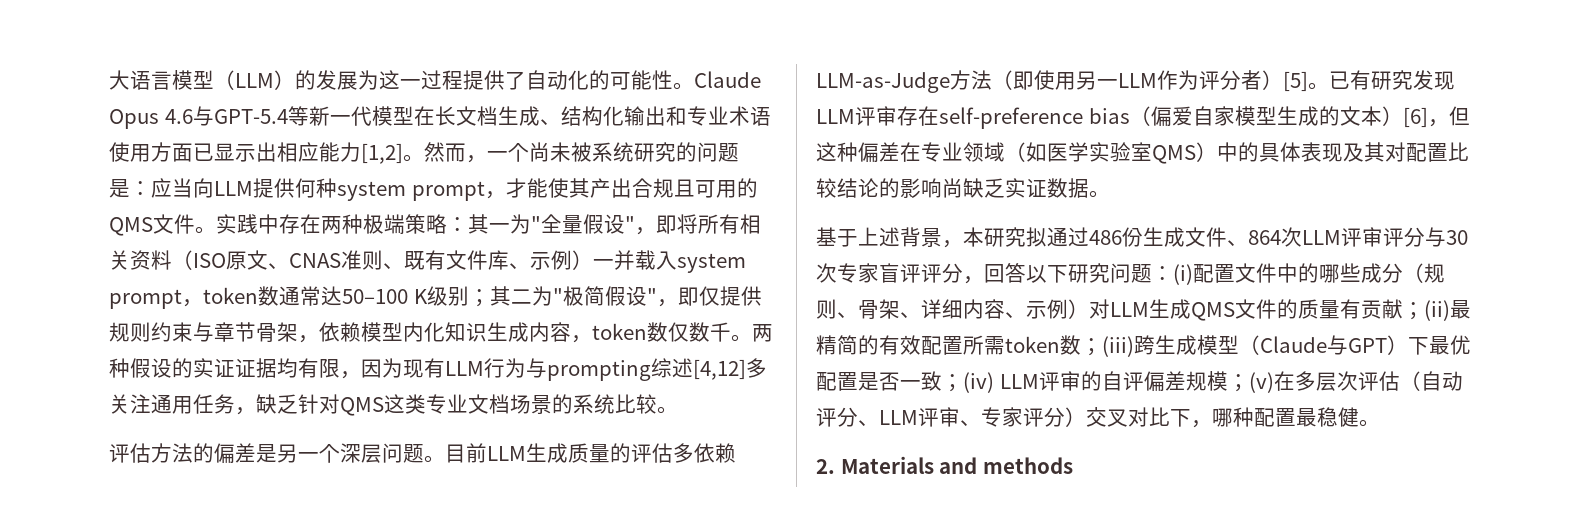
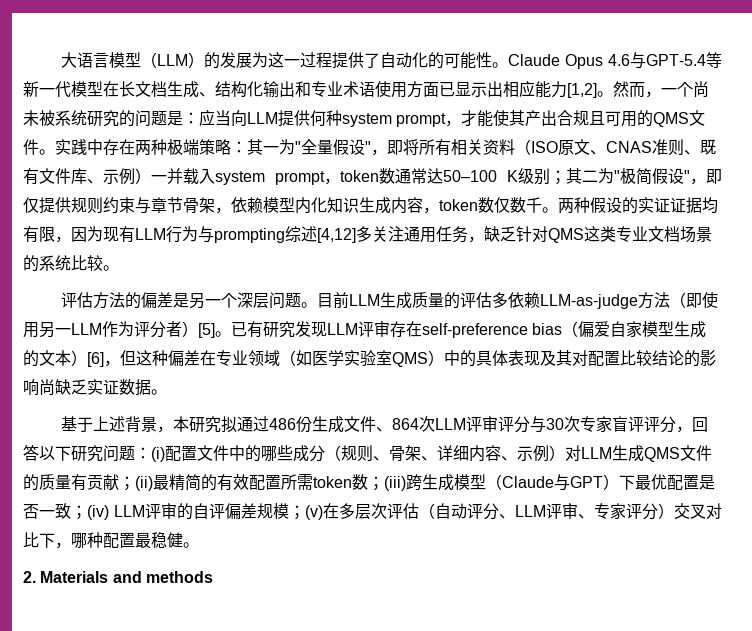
[816,72,950,93] LLM-as-Judge -> [539,294,638,309] LLM-as-judge

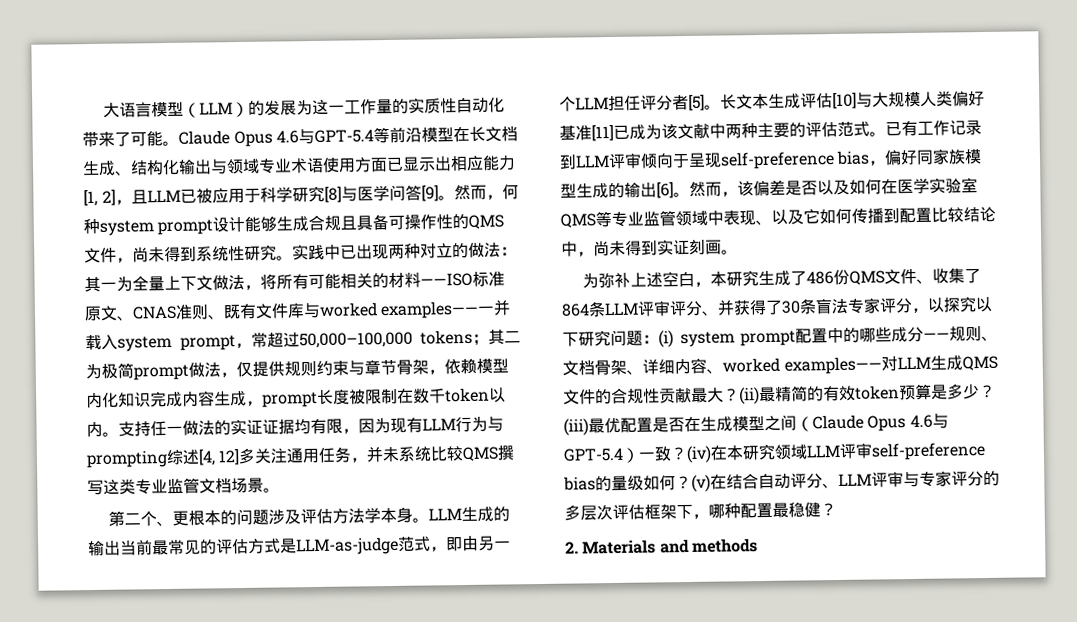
[299,52,492,69] 过程提供了自动化的可能性 -> [344,97,506,115] [82,131,163,148] 工作量的实质性自动化带来了可能
[23,81,71,98] 新一代 -> [389,126,422,143] 前沿
[295,81,311,97] 和 -> [210,158,260,175] 与领域
[567,81,709,98] [23,109,706,127] [23,139,558,156] [1,2]。然而，一个尚未被系统研究的问题是：应当向LLM提供何种system prompt，才能使其产出合规且可用的QMS文件。实践中存在两种极端策略：其一为"全量假设"，即将所有相关资料（ISO -> [83,184,519,207] [83,213,505,236] [84,242,517,264] [84,271,505,293] [1, 2]，且LLM已被应用于科学研究[8]与医学问答[9]。然而，何种system prompt设计能够生成合规且具备可操作性的QMS文件，尚未得到系统性研究。实践中已出现两种对立的做法：其一为全量上下文做法，将所有可能相关的材料——ISO标准
[87,168,151,185] 、示例） -> [303,300,480,320] 与worked examples——
[340,168,722,185] token数通常达50–100 K级别；其二为"极简假设"，即 -> [250,329,521,349] [85,362,237,381] 常超过50,000–100,000 tokens；其二为极简prompt做法，
[359,197,622,214] 生成内容，token数仅数千。两种假设 -> [150,387,506,408] [86,420,215,438] 完成内容生成，prompt长度被限制在数千token以内。支持任一做法
[317,228,356,243] [4,12] -> [198,449,241,466] [4, 12]
[484,226,584,243] 缺乏针对QMS -> [366,445,516,463] [87,479,104,496] 并未系统比较QMS撰写
(648, 233) none -> [167,477,200,495] 监管
[23,255,119,272] [60,292,718,309] [23,321,707,338] [23,350,716,367] [23,379,167,396] [60,416,708,433] [23,445,39,461] 的系统比较。 // 评估方法的偏差是另一个深层问题。目前LLM生成质量的评估多依赖LLM-as-judge方法（即使用另一LLM作为评分者）[5]。已有研究发现LLM评审存在self-preference bias（偏爱自家模型生成的文本）[6]，但这种偏差在专业领域（如医学实验室QMS）中的具体表现及其对配置比较结论的影响尚缺乏实证数据。 // 基于上述背景，本研究拟通过486份生成文件、864次LLM评审评分与30次专家盲评评分，回答 -> [263,487,280,493] [108,506,511,527] [88,535,511,557] [559,90,985,112] [559,120,982,142] [559,148,983,170] [560,177,978,199] [560,206,996,228] [561,239,738,257] [582,268,982,289] [561,296,977,318] 。 // 第二个、更根本的问题涉及评估方法学本身。LLM生成的输出当前最常见的评估方式是LLM-as-judge范式，即由另一个LLM担任评分者[5]。长文本生成评估[10]与大规模人类偏好基准[11]已成为该文献中两种主要的评估范式。已有工作记录到LLM评审倾向于呈现self-preference bias，偏好同家族模型生成的输出[6]。然而，该偏差是否以及如何在医学实验室QMS等专业监管领域中表现、以及它如何传播到配置比较结论中，尚未得到实证刻画。 // 为弥补上述空白，本研究生成了486份QMS文件、收集了864条LLM评审评分、并获得了30条盲法专家评分，以探究
[165,445,389,462] 配置文件中的哪些成分（规则、 -> [679,326,998,348] [562,360,595,376] system prompt配置中的哪些成分——规则、文档
[517,445,565,462] 示例） -> [722,356,882,375] worked examples——
[39,474,715,491] [23,503,435,520] 质量有贡献；(ii)最精简的有效配置所需token数；(iii)跨生成模型（Claude与GPT）下最优配置是否一致；(iv) LLM评审的自评偏差规模；(v)在多层次评估（ -> [611,383,996,405] [563,413,949,436] [563,442,986,464] [563,473,759,492] 合规性贡献最大？(ii)最精简的有效token预算是多少？(iii)最优配置是否在生成模型之间（Claude Opus 4.6与GPT-5.4）一致？(iv)在本研究领域LLM评审self-preference bias的量级如何？(v)在结合
[578,503,722,520] [23,532,39,548] 、专家评分）交叉对比 -> [903,470,1000,488] [564,504,677,521] 与专家评分的多层次评估框架
[183,542,199,548] 。 -> [820,503,837,517] ？

